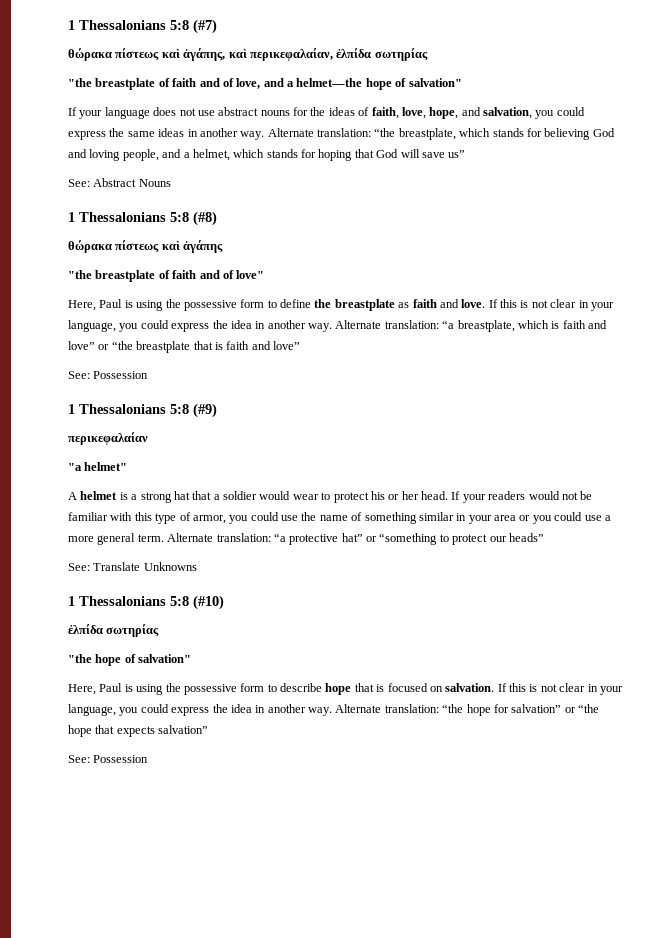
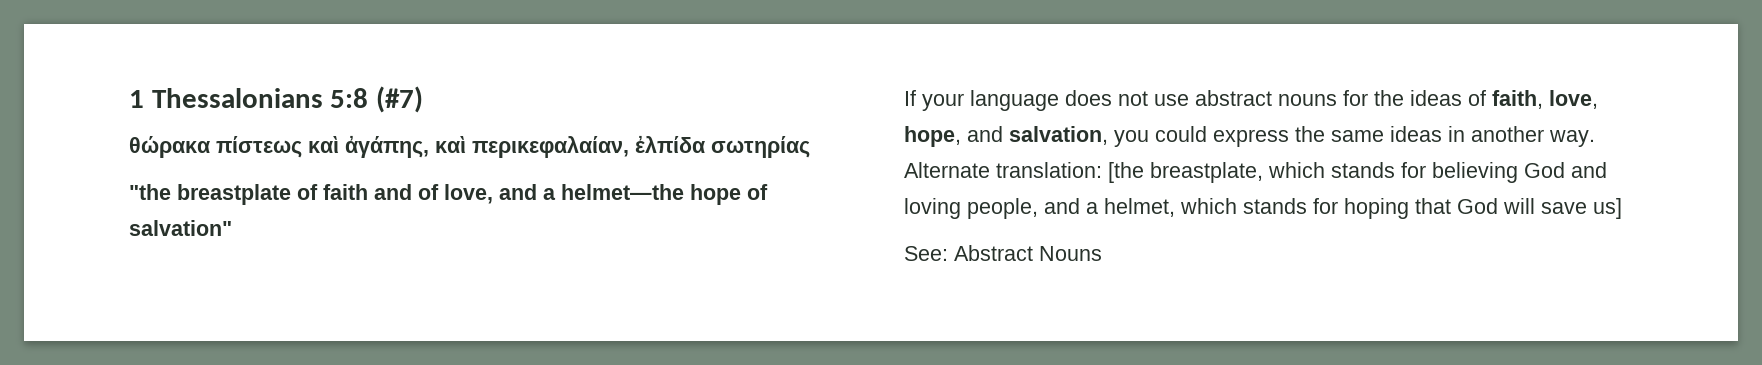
[374,128,396,137] “the -> [1108,162,1144,183] [the
[448,150,466,158] us” -> [1593,198,1622,219] us]
[68,211,217,226] [68,240,224,253] [68,270,265,282] [68,299,614,311] [68,320,607,332] [68,341,300,353] [68,371,149,379] [68,403,217,418] [68,432,148,445] [68,462,128,471] [68,491,593,503] [68,512,611,524] [68,533,544,545] [68,562,197,571] [68,595,224,610] [68,624,160,637] [68,654,192,666] [68,683,623,695] [68,704,599,716] [68,725,209,737] [68,755,149,763] // 1 Thessalonians 5:8 (#8) // θώρακα πίστεως καὶ ἀγάπης // "the breastplate of faith and of love" // Here, Paul is using the possessive form to define the breastplate as faith and love. If this is not clear in your language, you could express the idea in another way. Alternate translation: “a breastplate, which is faith and love” or “the breastplate that is faith and love” // See: Possession // 1 Thessalonians 5:8 (#9) // περικεφαλαίαν // "a helmet" // A helmet is a strong hat that a soldier would wear to protect his or her head. If your readers would not be familiar with this type of armor, you could use the name of something similar in your area or you could use a more general term. Alternate translation: “a protective hat” or “something to protect our heads” // See: Translate Unknowns // 1 Thessalonians 5:8 (#10) // ἐλπίδα σωτηρίας // "the hope of salvation" // Here, Paul is using the possessive form to describe hope that is focused on salvation. If this is not clear in your language, you could express the idea in another way. Alternate translation: “the hope for salvation” or “the hope that expects salvation” // See: Possession -> (1102, 253) none

